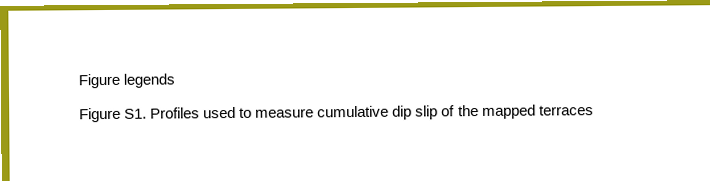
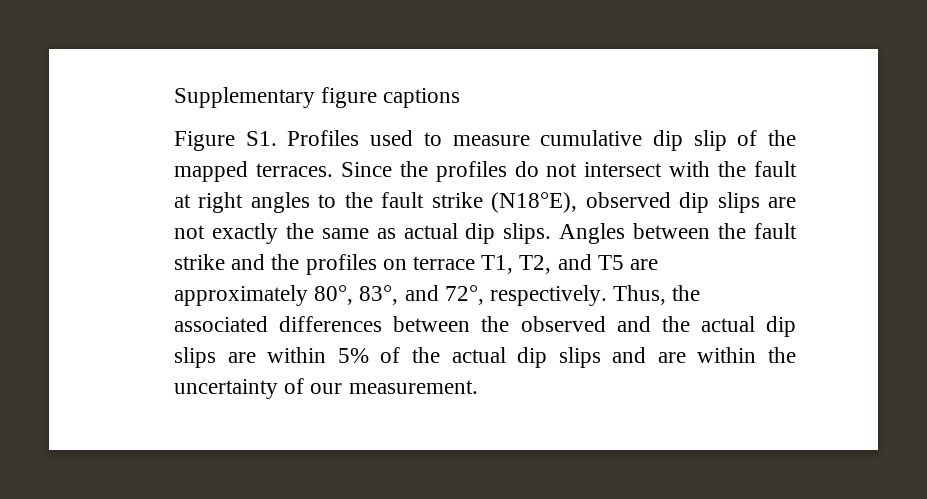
[78,73,176,89] Figure legends -> [174,87,461,108] Supplementary figure captions
[538,105,594,116] terraces -> [255,161,797,182] [174,192,796,213] [174,223,797,244] [174,254,659,275] [174,285,701,306] [174,316,796,337] [174,347,796,368] [174,378,478,399] terraces. Since the profiles do not intersect with the fault at right angles to the fault strike (N18°E), observed dip slips are not exactly the same as actual dip slips. Angles between the fault strike and the profiles on terrace T1, T2, and T5 are approximately 80°, 83°, and 72°, respectively. Thus, the associated differences between the observed and the actual dip slips are within 5% of the actual dip slips and are within the uncertainty of our measurement.

